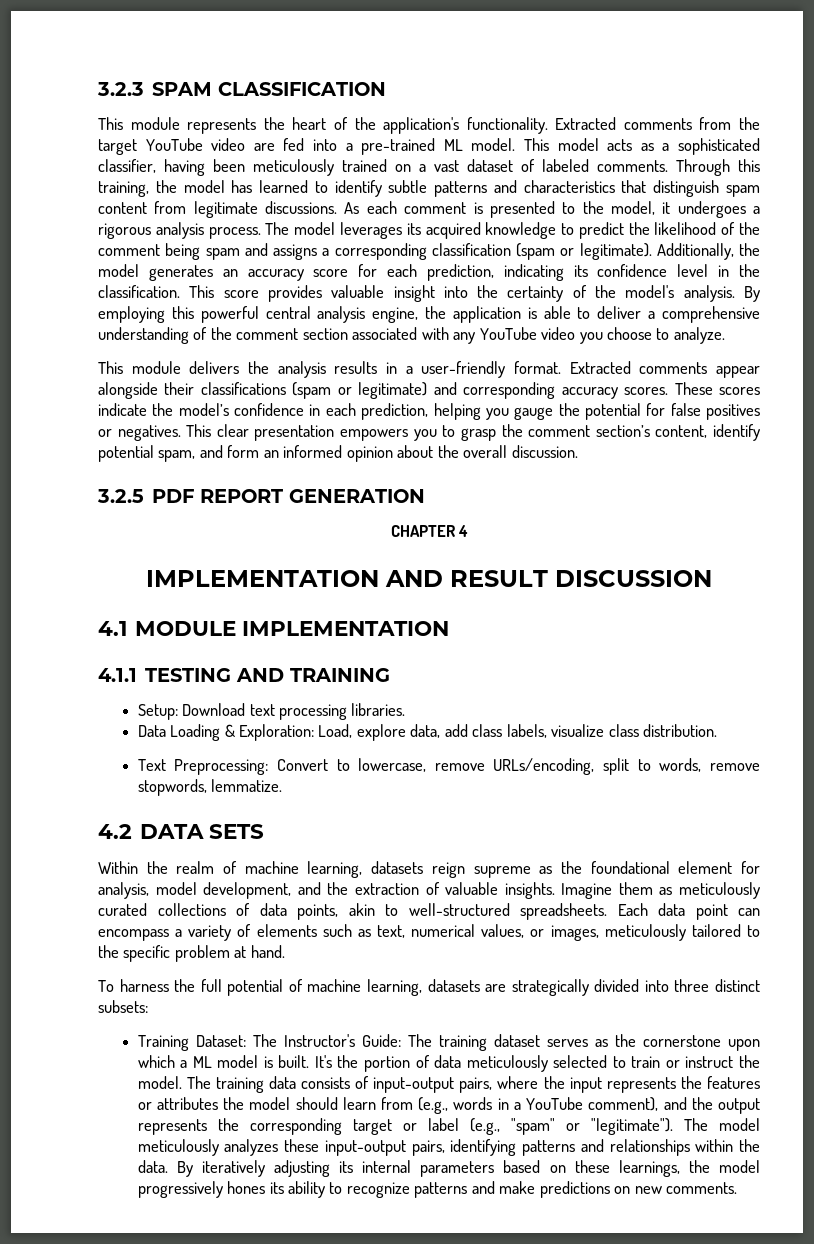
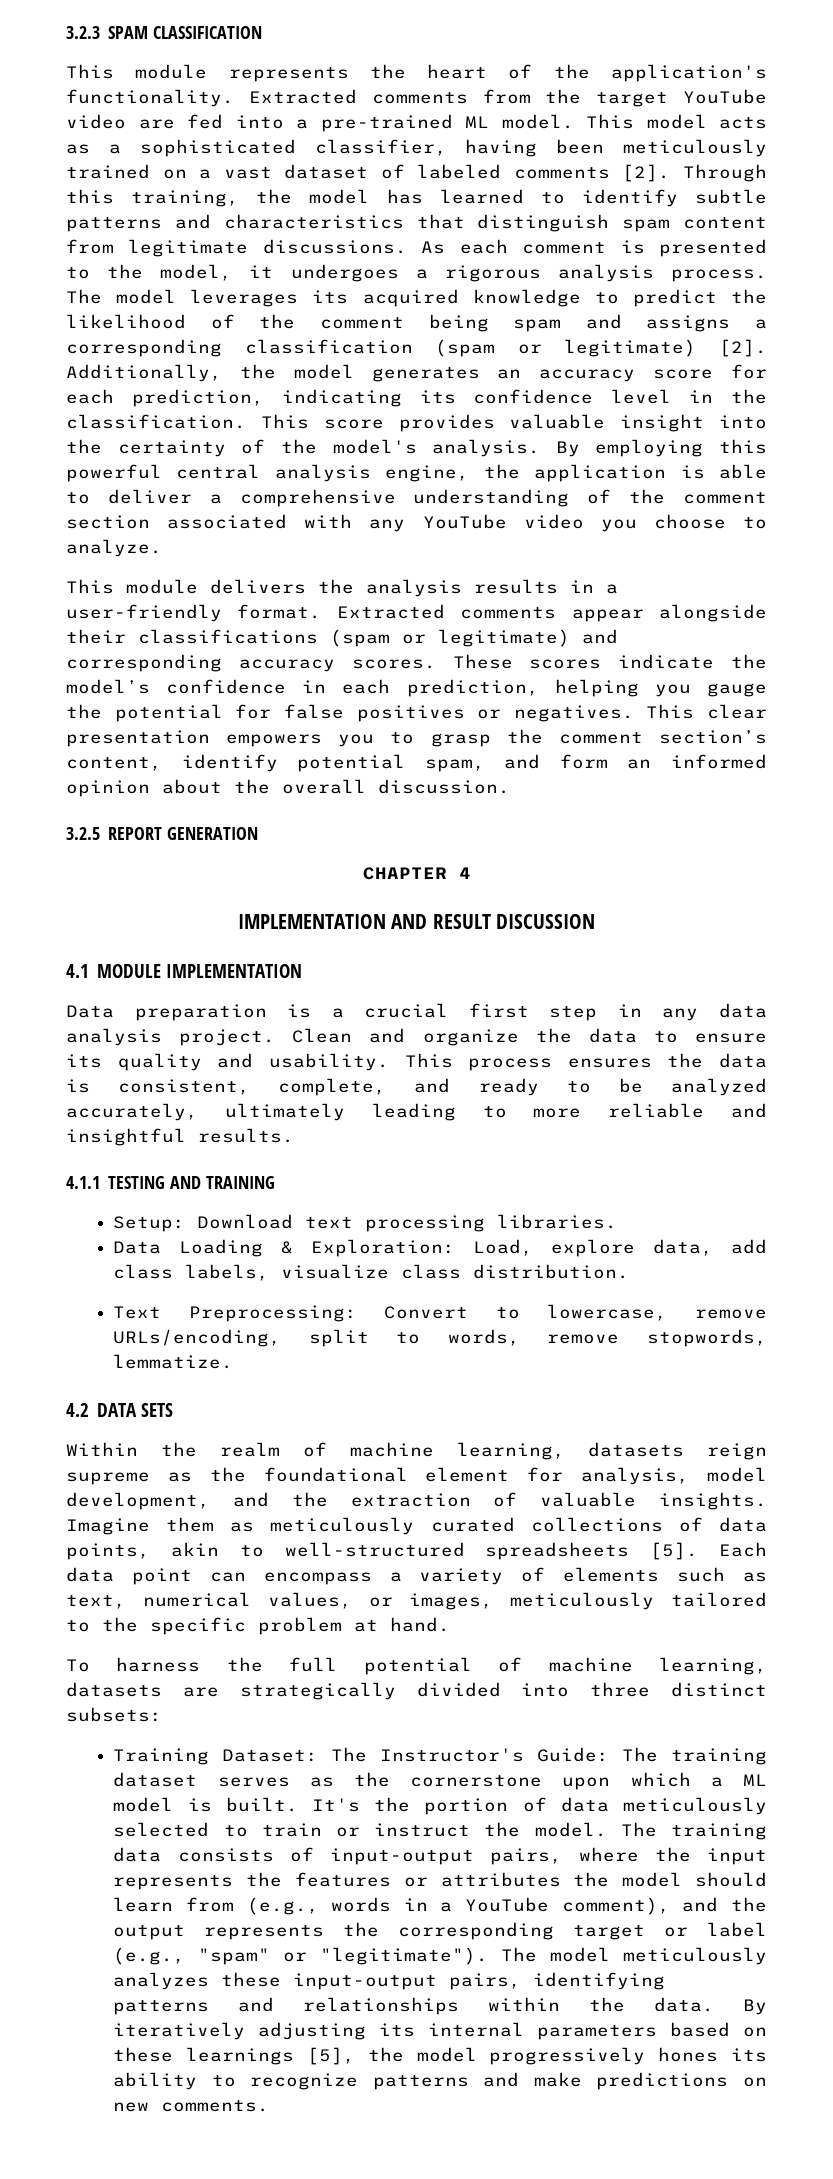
[597,160,668,172] comments. -> [513,164,671,182] comments [2].
[579,243,652,260] legitimate). -> [564,339,768,357] legitimate) [2].
[152,489,195,503] PDF -> (100, 833) none
(450, 628) none -> [66,1003,767,1021] [66,1028,767,1046] [66,1053,767,1071] [66,1078,767,1096] [66,1103,767,1121] [66,1128,294,1146] // Data preparation is a crucial first step in any data analysis project. Clean and organize the data to ensure its quality and usability. This process ensures the data is consistent, complete, and ready to be analyzed accurately, ultimately leading to more reliable and insightful results.
[520,903,607,920] spreadsheets. -> [485,1542,699,1560] spreadsheets [5].
[618,1160,680,1177] learnings, -> [186,2047,355,2065] learnings [5],

